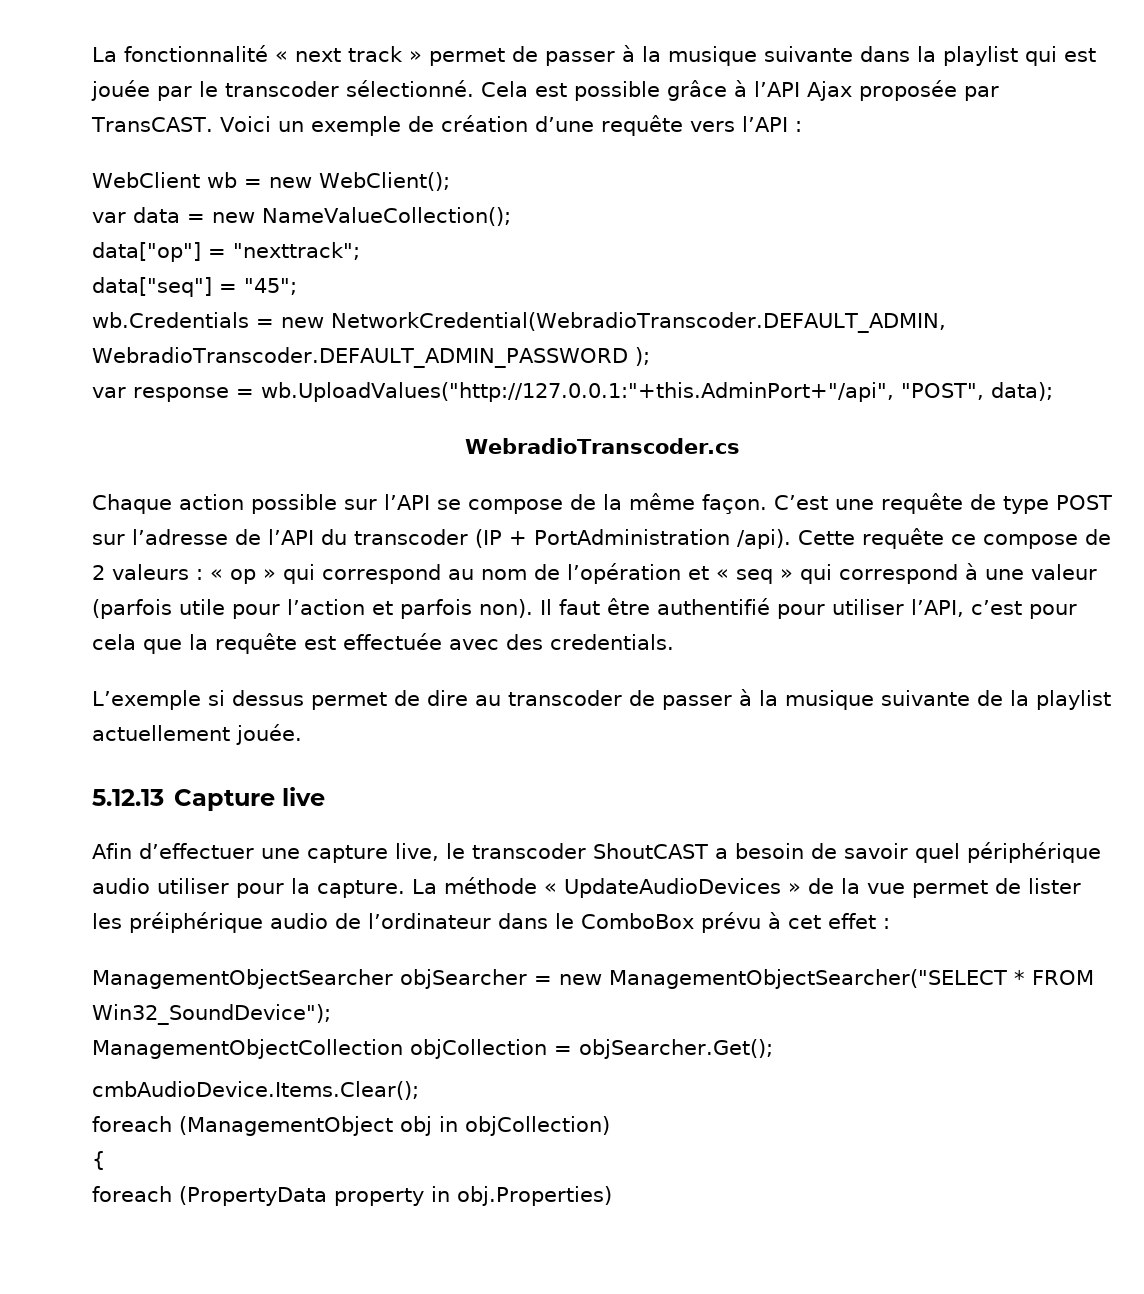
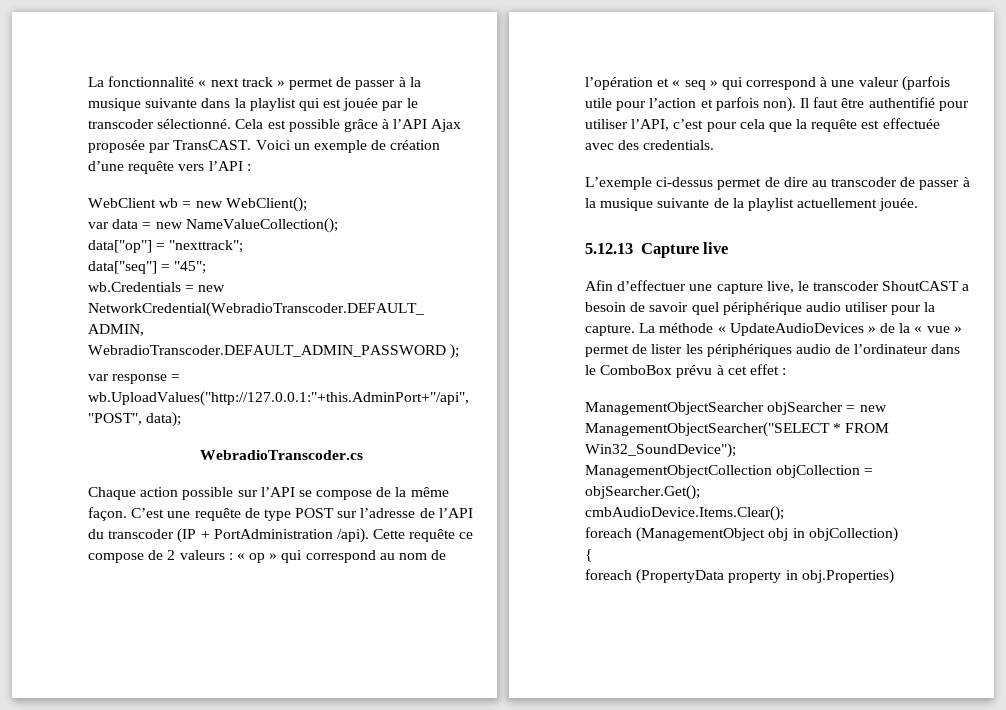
[207,690,304,706] si dessus -> [656,177,714,187] ci-dessus
[867,883,905,894] vue -> [914,326,962,333] « vue »
[129,912,263,933] préiphérique -> [706,344,792,357] périphériques

